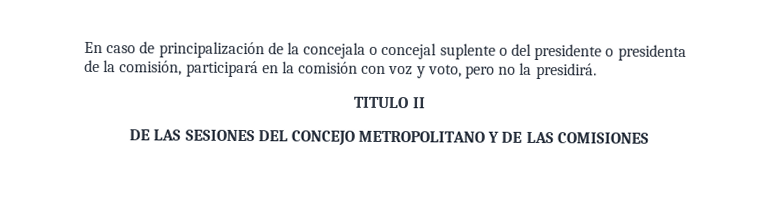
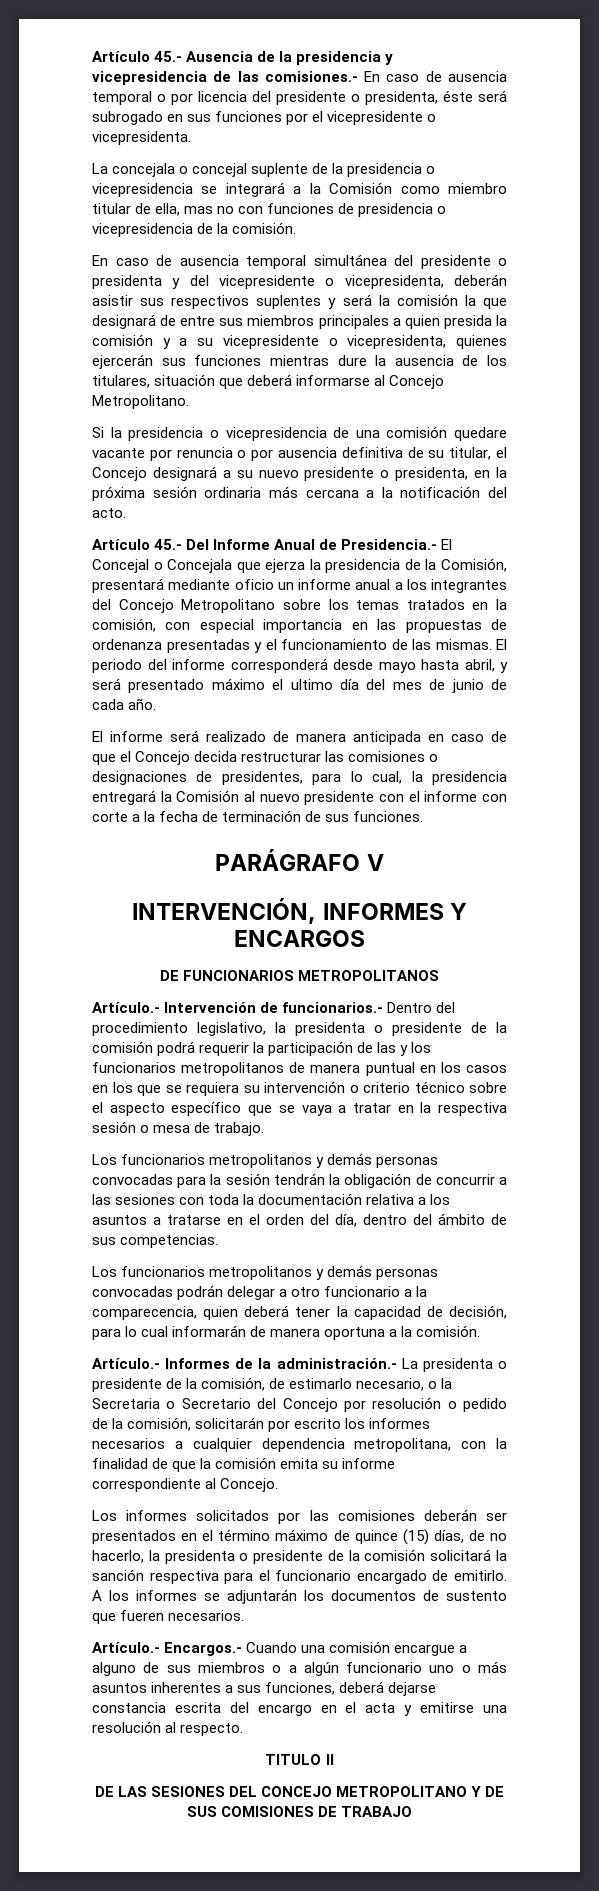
[84,41,687,62] [84,59,597,80] En caso de principalización de la concejala o concejal suplente o del presidente o presidenta de la comisión, participará en la comisión con voz y voto, pero no la presidirá. -> [92,51,394,65] [92,71,507,85] [92,90,507,105] [92,111,437,125] [92,131,191,145] [92,163,436,177] [92,182,508,197] [92,203,447,217] [92,222,297,237] [92,254,507,269] [92,274,507,289] [92,294,507,309] [92,314,507,329] [92,334,507,349] [92,354,507,369] [92,374,445,389] [92,395,189,409] [92,426,507,441] [92,447,508,461] [92,466,508,481] [92,486,507,501] [92,508,126,518] [92,539,453,550] [92,558,507,573] [92,578,507,593] [92,599,507,613] [92,618,508,633] [92,639,507,653] [92,658,508,673] [92,678,507,693] [92,698,157,710] [92,730,507,745] [92,751,439,765] [92,771,508,785] [92,790,508,805] [92,810,424,822] [215,849,384,871] [132,898,467,924] [234,930,365,947] [159,970,440,981] [92,1002,456,1013] [92,1022,507,1036] [92,1041,432,1056] [92,1062,508,1076] [92,1081,507,1096] [92,1102,507,1116] [92,1121,265,1136] [92,1153,439,1168] [92,1173,508,1188] [92,1193,451,1205] [92,1213,507,1227] [92,1234,219,1248] [92,1265,439,1280] [92,1285,428,1300] [92,1305,508,1320] [92,1325,481,1340] [92,1358,508,1372] [92,1377,453,1392] [92,1397,507,1412] [92,1417,431,1432] [92,1438,507,1452] [92,1457,396,1472] [92,1478,279,1492] [92,1509,508,1524] [92,1529,508,1545] [92,1549,507,1564] [92,1569,507,1584] [92,1589,507,1604] [92,1610,245,1624] [92,1641,468,1656] [92,1661,508,1676] [92,1681,437,1696] [92,1702,508,1716] [92,1721,244,1736] Artículo 45.- Ausencia de la presidencia y vicepresidencia de las comisiones.- En caso de ausencia temporal o por licencia del presidente o presidenta, éste será subrogado en sus funciones por el vicepresidente o vicepresidenta. // La concejala o concejal suplente de la presidencia o vicepresidencia se integrará a la Comisión como miembro titular de ella, mas no con funciones de presidencia o vicepresidencia de la comisión. // En caso de ausencia temporal simultánea del presidente o presidenta y del vicepresidente o vicepresidenta, deberán asistir sus respectivos suplentes y será la comisión la que designará de entre sus miembros principales a quien presida la comisión y a su vicepresidente o vicepresidenta, quienes ejercerán sus funciones mientras dure la ausencia de los titulares, situación que deberá informarse al Concejo Metropolitano. // Si la presidencia o vicepresidencia de una comisión quedare vacante por renuncia o por ausencia definitiva de su titular, el Concejo designará a su nuevo presidente o presidenta, en la próxima sesión ordinaria más cercana a la notificación del acto. // Artículo 45.- Del Informe Anual de Presidencia.- El Concejal o Concejala que ejerza la presidencia de la Comisión, presentará mediante oficio un informe anual a los integrantes del Concejo Metropolitano sobre los temas tratados en la comisión, con especial importancia en las propuestas de ordenanza presentadas y el funcionamiento de las mismas. El periodo del informe corresponderá desde mayo hasta abril, y será presentado máximo el ultimo día del mes de junio de cada año. // El informe será realizado de manera anticipada en caso de que el Concejo decida restructurar las comisiones o designaciones de presidentes, para lo cual, la presidencia entregará la Comisión al nuevo presidente con el informe con corte a la fecha de terminación de sus funciones. // PARÁGRAFO V // INTERVENCIÓN, INFORMES Y ENCARGOS // DE FUNCIONARIOS METROPOLITANOS // Artículo.- Intervención de funcionarios.- Dentro del procedimiento legislativo, la presidenta o presidente de la comisión podrá requerir la participación de las y los funcionarios metropolitanos de manera puntual en los casos en los que se requiera su intervención o criterio técnico sobre el aspecto específico que se vaya a tratar en la respectiva sesión o mesa de trabajo. // Los funcionarios metropolitanos y demás personas convocadas para la sesión tendrán la obligación de concurrir a las sesiones con toda la documentación relativa a los asuntos a tratarse en el orden del día, dentro del ámbito de sus competencias. // Los funcionarios metropolitanos y demás personas convocadas podrán delegar a otro funcionario a la comparecencia, quien deberá tener la capacidad de decisión, para lo cual informarán de manera oportuna a la comisión. // Artículo.- Informes de la administración.- La presidenta o presidente de la comisión, de estimarlo necesario, o la Secretaria o Secretario del Concejo por resolución o pedido de la comisión, solicitarán por escrito los informes necesarios a cualquier dependencia metropolitana, con la finalidad de que la comisión emita su informe correspondiente al Concejo. // Los informes solicitados por las comisiones deberán ser presentados en el término máximo de quince (15) días, de no hacerlo, la presidenta o presidente de la comisión solicitará la sanción respectiva para el funcionario encargado de emitirlo. A los informes se adjuntarán los documentos de sustento que fueren necesarios. // Artículo.- Encargos.- Cuando una comisión encargue a alguno de sus miembros o a algún funcionario uno o más asuntos inherentes a sus funciones, deberá dejarse constancia escrita del encargo en el acta y emitirse una resolución al respecto.
[525,131,649,144] LAS COMISIONES -> [186,1806,413,1817] SUS COMISIONES DE TRABAJO

